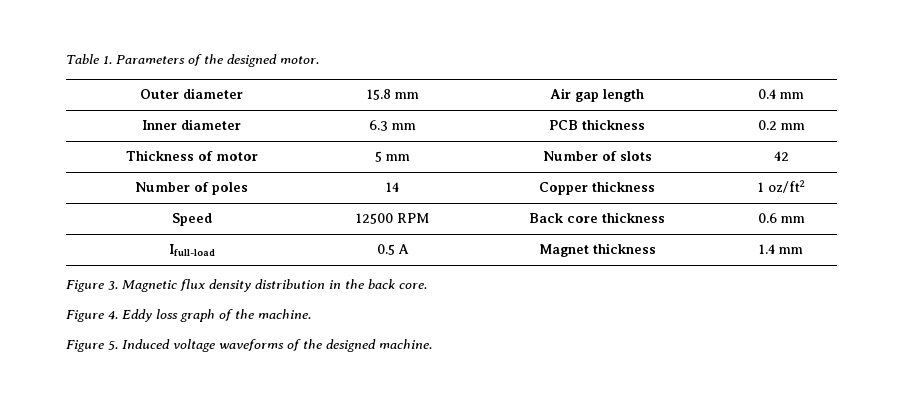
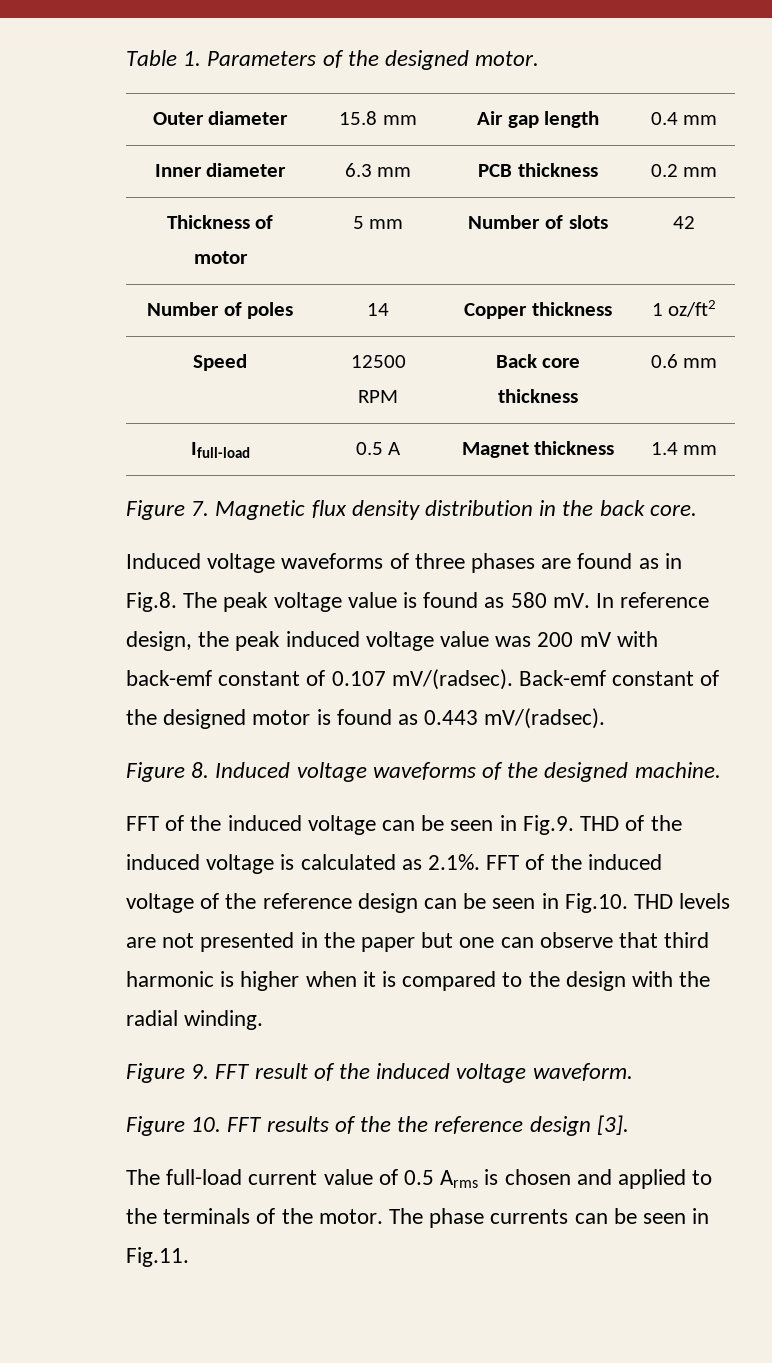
[108,281,118,290] 3. -> [191,501,210,516] 7.
[66,309,311,322] [66,340,118,352] Figure 4. Eddy loss graph of the machine. // Figure 5. -> [126,553,682,573] [126,592,710,612] [126,631,658,651] [126,669,720,690] [126,708,606,729] [126,762,210,782] Induced voltage waveforms of three phases are found as in Fig.8. The peak voltage value is found as 580 mV. In reference design, the peak induced voltage value was 200 mV with back-emf constant of 0.107 mV/(radsec). Back-emf constant of the designed motor is found as 0.443 mV/(radsec). // Figure 8.
(432, 344) none -> [126,815,682,835] [126,854,662,874] [126,893,731,913] [126,932,710,952] [126,971,711,991] [126,1010,264,1030] [126,1063,633,1083] [126,1115,629,1136] [126,1169,713,1189] [126,1208,710,1228] [126,1247,189,1267] // FFT of the induced voltage can be seen in Fig.9. THD of the induced voltage is calculated as 2.1%. FFT of the induced voltage of the reference design can be seen in Fig.10. THD levels are not presented in the paper but one can observe that third harmonic is higher when it is compared to the design with the radial winding. // Figure 9. FFT result of the induced voltage waveform. // Figure 10. FFT results of the the reference design [3]. // The full-load current value of 0.5 Arms is chosen and applied to the terminals of the motor. The phase currents can be seen in Fig.11.

